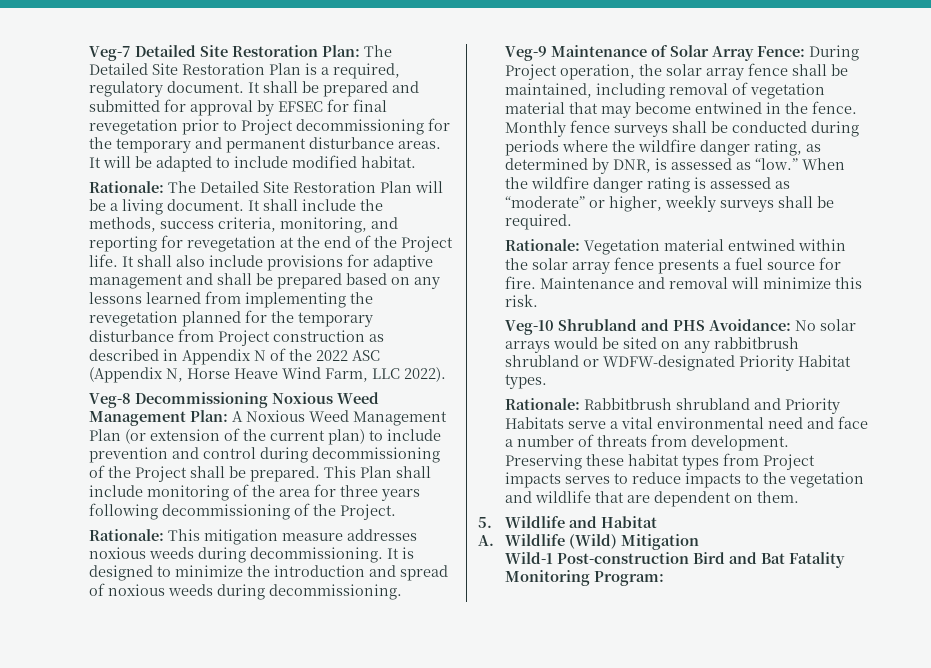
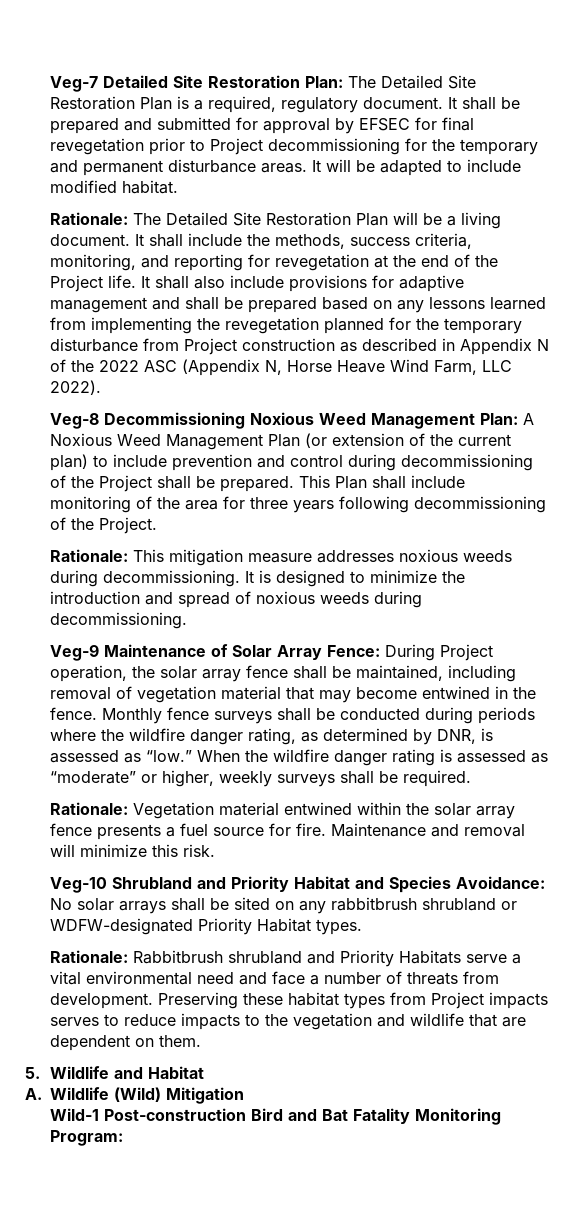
[672,320,705,331] PHS -> [230,876,451,893] Priority Habitat and Species
[552,337,598,349] would -> [170,898,205,911] shall

